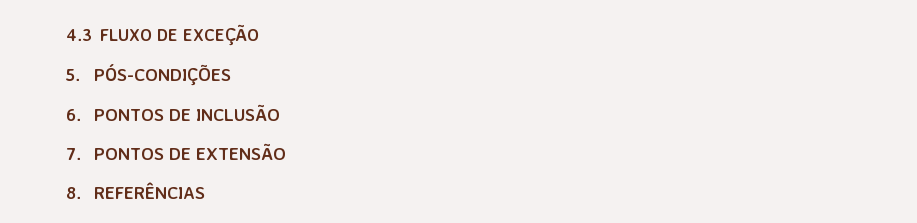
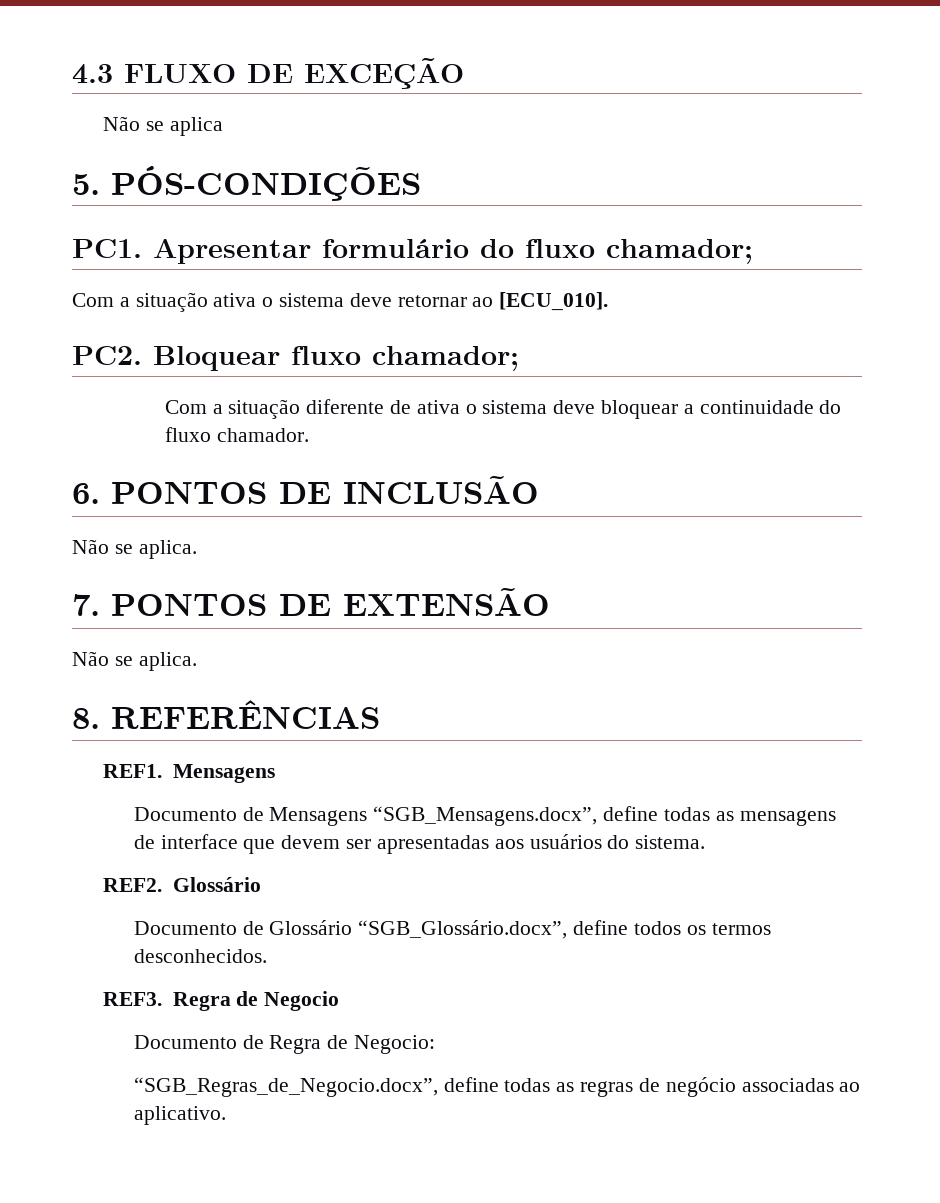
(259, 35) none -> [102,116,223,136] // Não se aplica
(231, 75) none -> [72,239,753,264] [72,292,609,312] [72,346,519,371] [164,399,842,419] [164,427,309,442] // PC1. Apresentar formulário do fluxo chamador; // Com a situação ativa o sistema deve retornar ao [ECU_010]. // PC2. Bloquear fluxo chamador; // Com a situação diferente de ativa o sistema deve bloquear a continuidade do fluxo chamador.
(280, 112) none -> [72,539,197,559] // Não se aplica.
(286, 151) none -> [72,651,197,671] // Não se aplica.
(205, 190) none -> [102,764,275,783] [133,806,836,826] [133,834,706,854] [102,877,261,892] [133,920,771,939] [133,949,267,963] [102,991,340,1011] [133,1035,436,1054] [133,1077,861,1097] [133,1106,226,1125] // REF1. Mensagens // Documento de Mensagens “SGB_Mensagens.docx”, define todas as mensagens de interface que devem ser apresentadas aos usuários do sistema. // REF2. Glossário // Documento de Glossário “SGB_Glossário.docx”, define todos os termos desconhecidos. // REF3. Regra de Negocio // Documento de Regra de Negocio: // “SGB_Regras_de_Negocio.docx”, define todas as regras de negócio associadas ao aplicativo.

